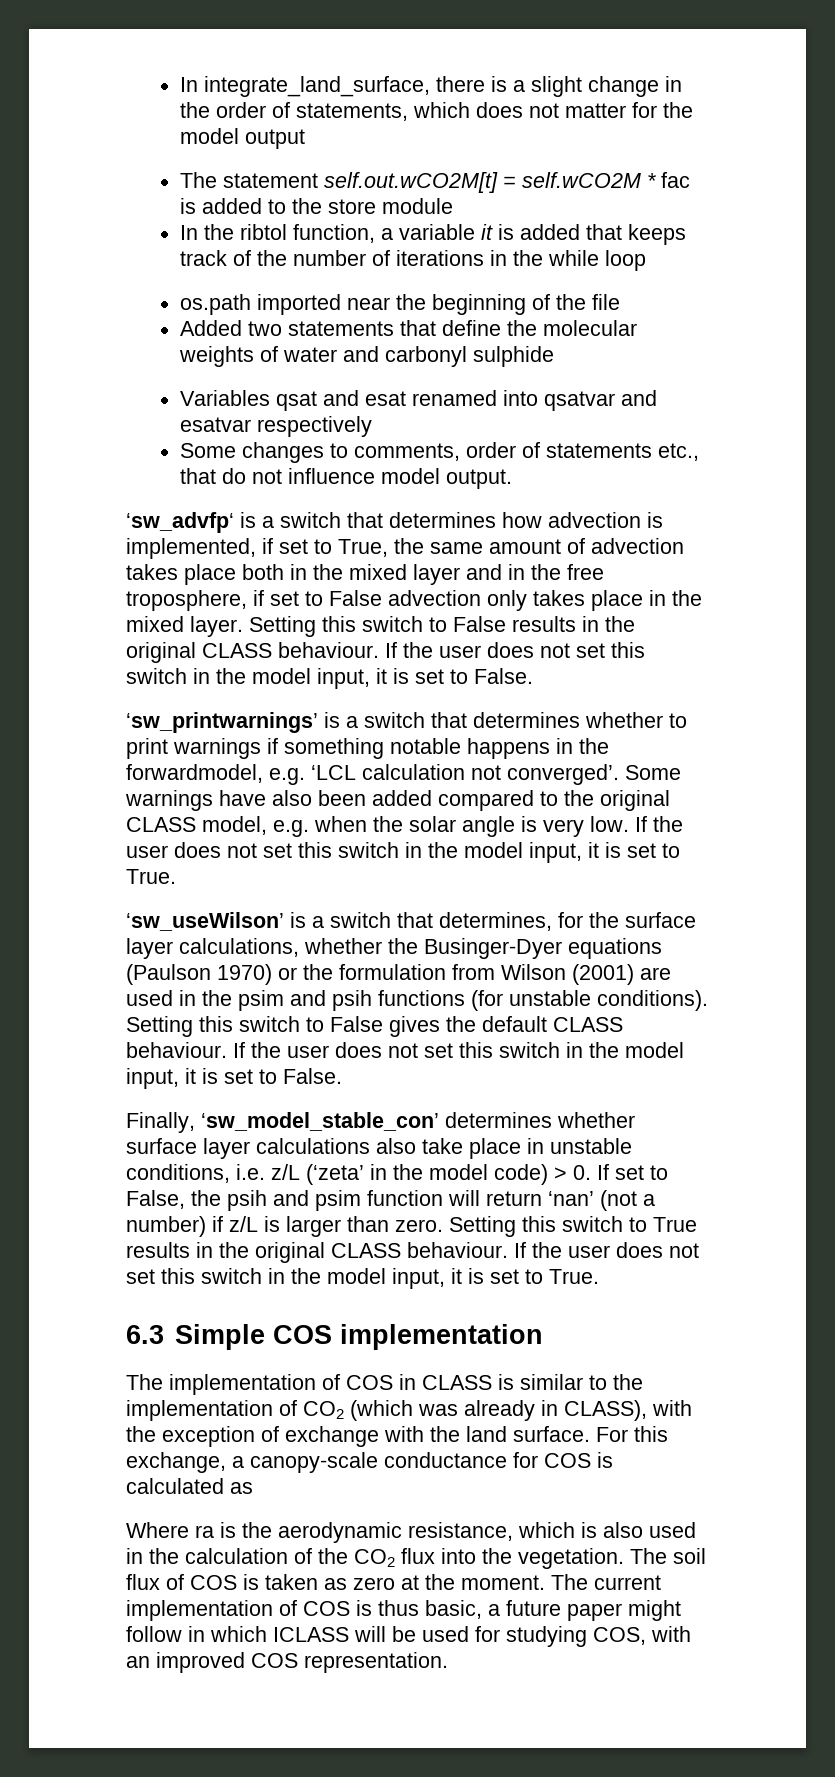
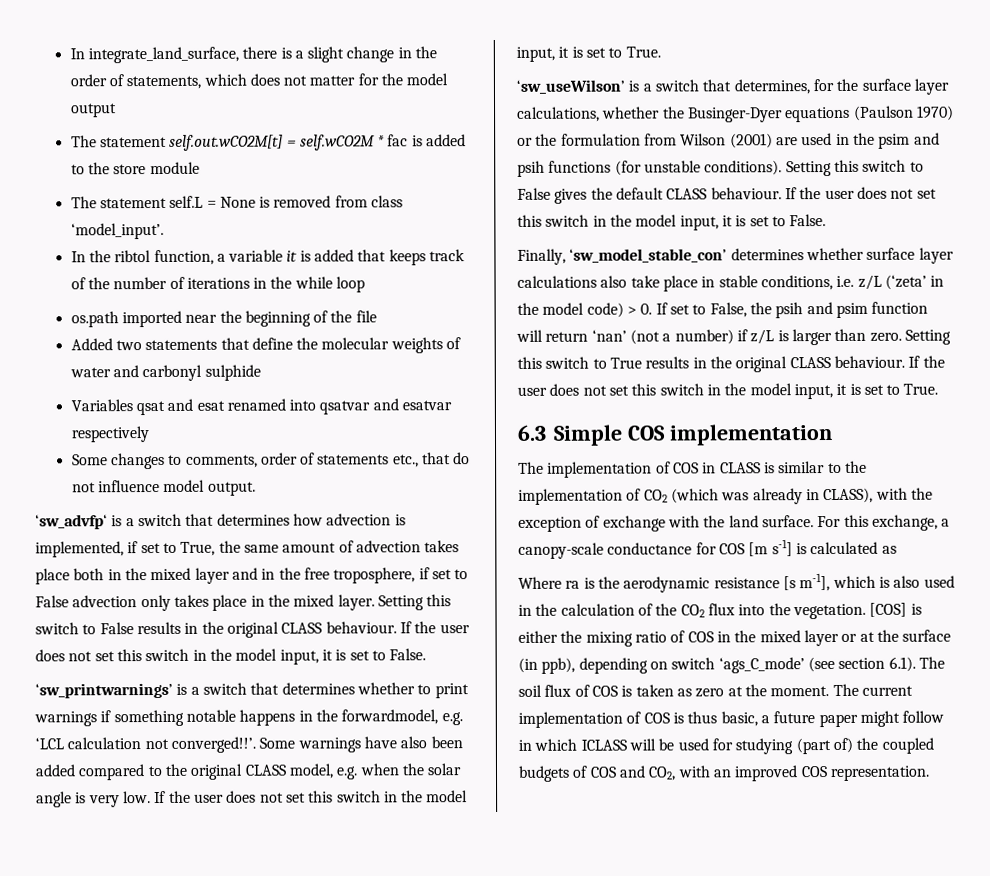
(454, 206) none -> [70,195,404,209] [70,222,164,240] // The statement self.L = None is removed from class ‘model_input’.
[507,764,619,785] converged’. -> [170,736,256,753] converged!!’.
[550,1138,632,1154] unstable -> [718,275,758,288] stable
(591, 1460) none -> [748,539,793,557] [m s-1]
[408,1522,513,1541] resistance, -> [713,573,831,592] resistance [s m-1],
(624, 1558) none -> [869,602,922,617] [518,629,952,647] [518,656,916,674] [COS] is either the mixing ratio of COS in the mixed layer or at the surface (in ppb), depending on switch ‘ags_C_mode’ (see section 6.1).
[593,1627,646,1645] COS, -> [795,737,934,755] [518,765,677,782] (part of) the coupled budgets of COS and CO2,

